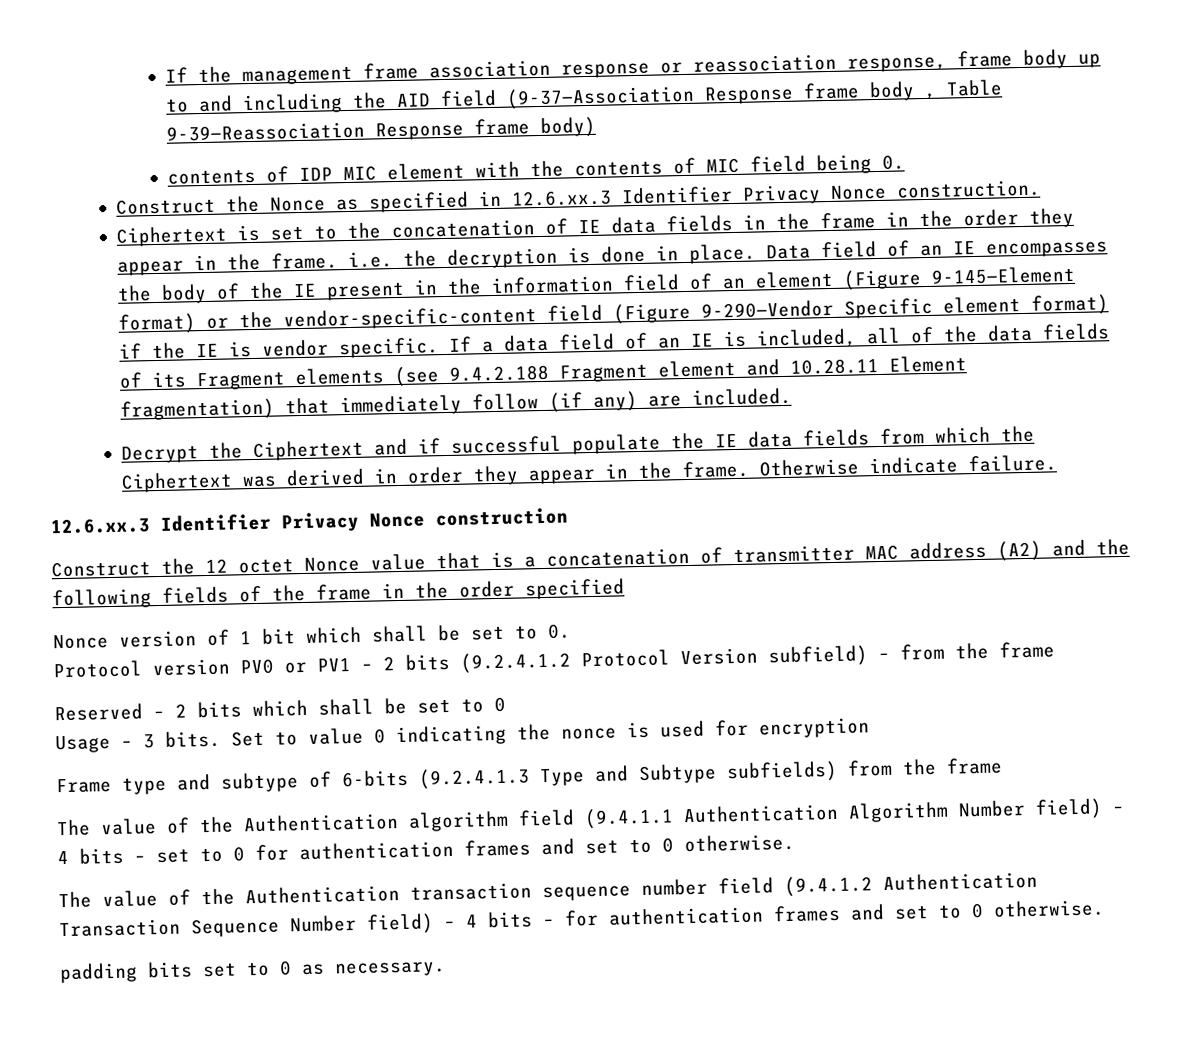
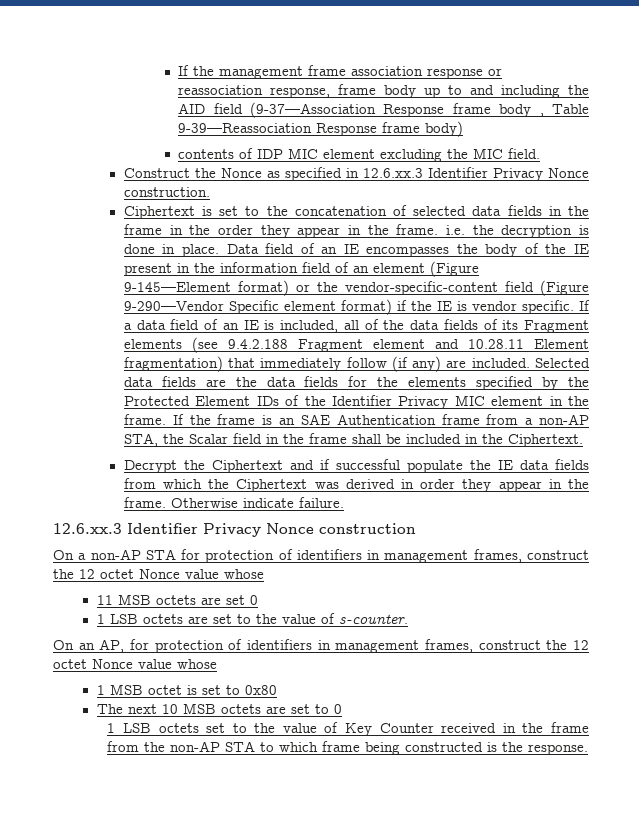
[474,154,905,178] with the contents of MIC field being 0. -> [380,148,541,162] excluding the MIC field.
[578,219,602,234] IE -> [413,206,467,216] selected
(793, 396) none -> [535,358,591,368] [123,376,589,390] [123,395,589,409] [123,414,590,425] [123,433,583,447] Selected data fields are the data fields for the elements specified by the Protected Element IDs of the Identifier Privacy MIC element in the frame. If the frame is an SAE Authentication frame from a non-AP STA, the Scalar field in the frame shall be included in the Ciphertext.
[51,538,1130,578] [52,578,625,610] [53,623,571,650] [53,641,1055,679] [54,696,506,722] [55,717,870,754] [56,757,1003,795] [56,798,1125,837] [57,833,795,865] [58,871,1038,909] [59,899,1105,938] [59,960,446,984] Construct the 12 octet Nonce value that is a concatenation of transmitter MAC address (A2) and the following fields of the frame in the order specified // Nonce version of 1 bit which shall be set to 0. // Protocol version PV0 or PV1 – 2 bits (9.2.4.1.2 Protocol Version subfield) – from the frame // Reserved – 2 bits which shall be set to 0 // Usage – 3 bits. Set to value 0 indicating the nonce is used for encryption // Frame type and subtype of 6-bits (9.2.4.1.3 Type and Subtype subfields) from the frame // The value of the Authentication algorithm field (9.4.1.1 Authentication Algorithm Number field) – 4 bits – set to 0 for authentication frames and set to 0 otherwise. // The value of the Authentication transaction sequence number field (9.4.1.2 Authentication Transaction Sequence Number field) – 4 bits – for authentication frames and set to 0 otherwise. // padding bits set to 0 as necessary. -> [53,549,589,563] [53,569,264,579] [96,594,258,605] [96,613,408,624] [53,639,590,653] [53,659,217,669] [96,684,277,695] [96,703,342,714] [107,722,590,736] [107,741,589,755] On a non-AP STA for protection of identifiers in management frames, construct the 12 octet Nonce value whose // 11 MSB octets are set 0 // 1 LSB octets are set to the value of s-counter. // On an AP, for protection of identifiers in management frames, construct the 12 octet Nonce value whose // 1 MSB octet is set to 0x80 // The next 10 MSB octets are set to 0 // 1 LSB octets set to the value of Key Counter received in the frame from the non-AP STA to which frame being constructed is the response.

